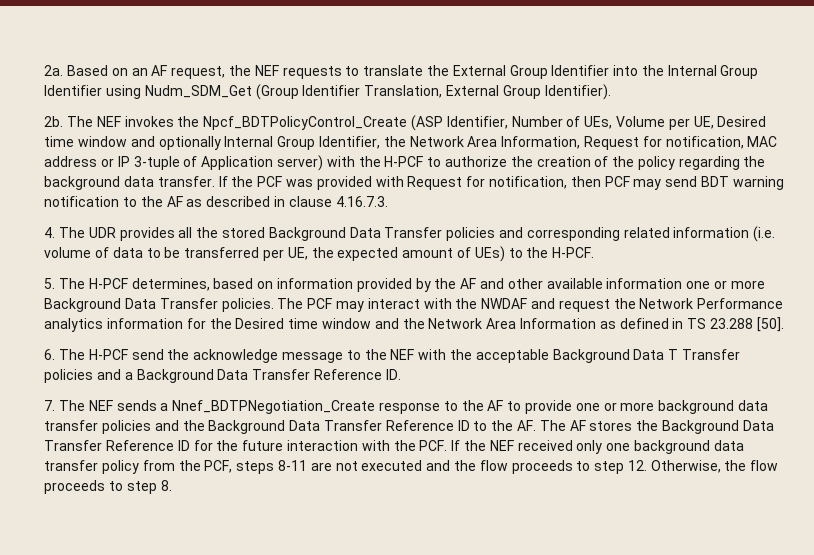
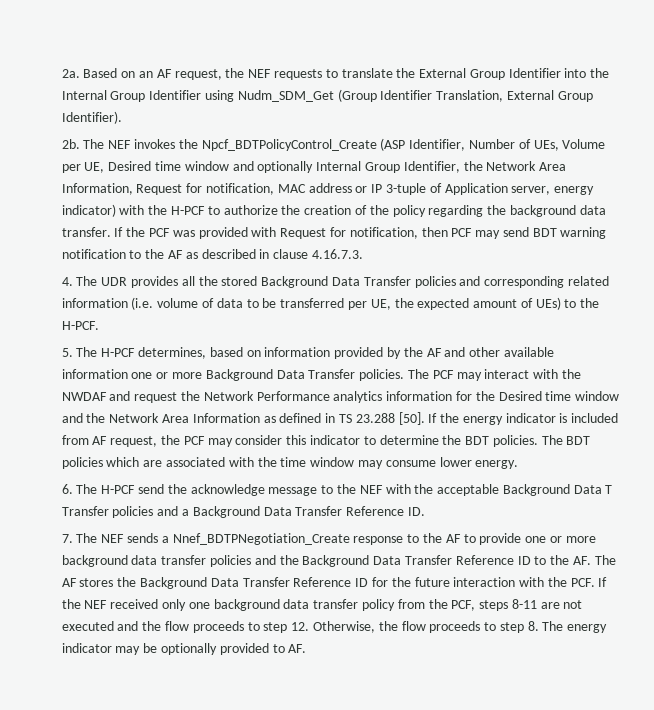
[277,155,324,171] server) -> [511,186,595,195] [61,204,116,217] server, energy indicator)
(784, 324) none -> [428,413,619,425] [61,435,591,447] [61,457,519,469] If the energy indicator is included from AF request, the PCF may consider this indicator to determine the BDT policies. The BDT policies which are associated with the time window may consume lower energy.
(172, 485) none -> [542,621,608,633] [61,643,307,655] The energy indicator may be optionally provided to AF.

